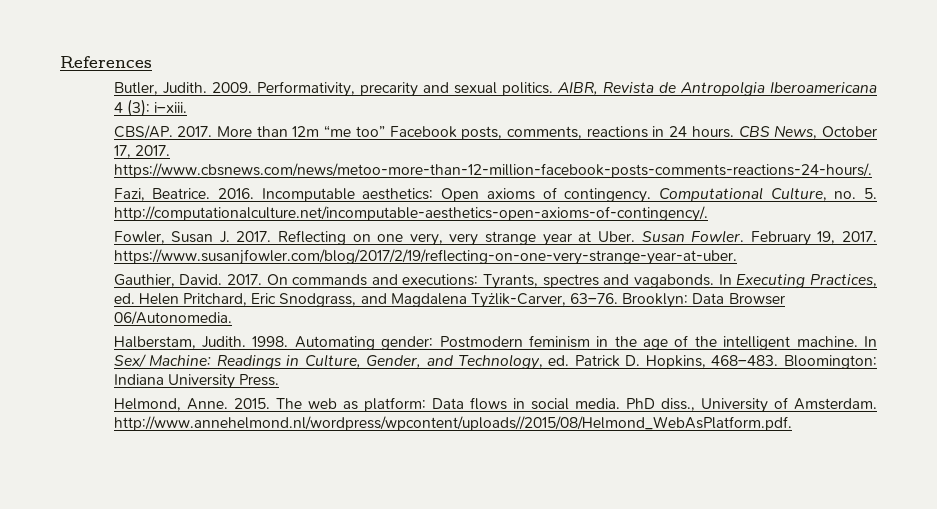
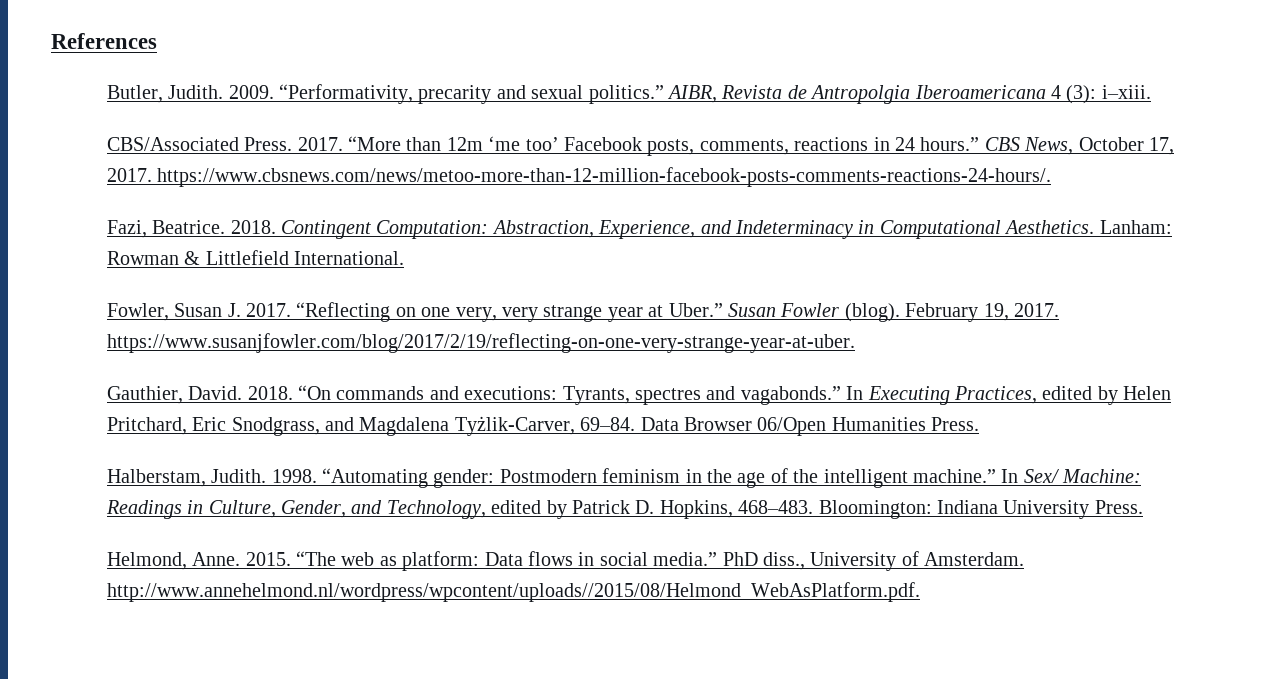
[256,81,355,97] Performativity, -> [279,84,414,104] “Performativity,
[501,82,553,96] politics. -> [588,85,664,104] politics.”
[113,125,385,139] CBS/AP. 2017. More than 12m “me too” -> [106,136,559,151] CBS/Associated Press. 2017. “More than 12m ‘me too’
[691,126,734,138] hours. -> [920,137,980,151] hours.”
[217,187,877,203] [113,206,708,222] 2016. Incomputable aesthetics: Open axioms of contingency. Computational Culture, no. 5. http://computationalculture.net/incomputable-aesthetics-open-axioms-of-contingency/. -> [230,220,1172,239] [106,250,405,265] 2018. Contingent Computation: Abstraction, Experience, and Indeterminacy in Computational Aesthetics. Lanham: Rowman & Littlefield International.
[278,230,347,245] Reflecting -> [296,302,391,322] “Reflecting
[597,230,745,243] Uber. Susan Fowler. -> [668,303,900,322] Uber.” Susan Fowler (blog).
[226,274,288,285] 2017. On -> [247,385,332,400] 2018. “On
[634,274,715,288] vagabonds. -> [740,386,841,405] vagabonds.”
[113,293,135,304] ed. -> [1042,386,1118,405] edited by
[570,293,785,308] [113,311,232,325] 63–76. Brooklyn: Data Browser 06/Autonomedia. -> [580,417,980,436] 69–84. Data Browser 06/Open Humanities Press.
[294,336,375,350] Automating -> [322,468,429,488] “Automating
[796,336,858,347] machine. -> [913,469,997,483] machine.”
[548,355,570,366] ed. -> [491,500,567,519] edited by
[275,398,302,409] The -> [296,551,337,566] “The
[574,398,620,409] media. -> [653,552,718,566] media.”

